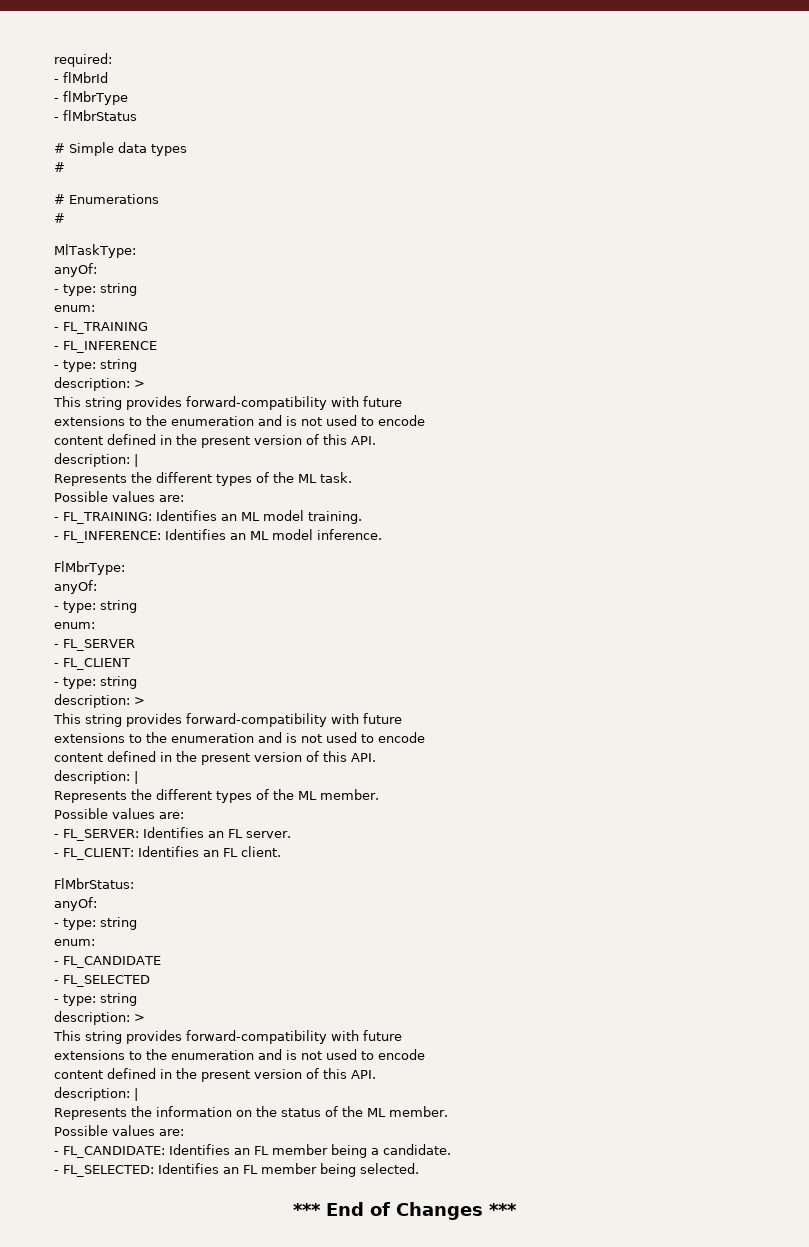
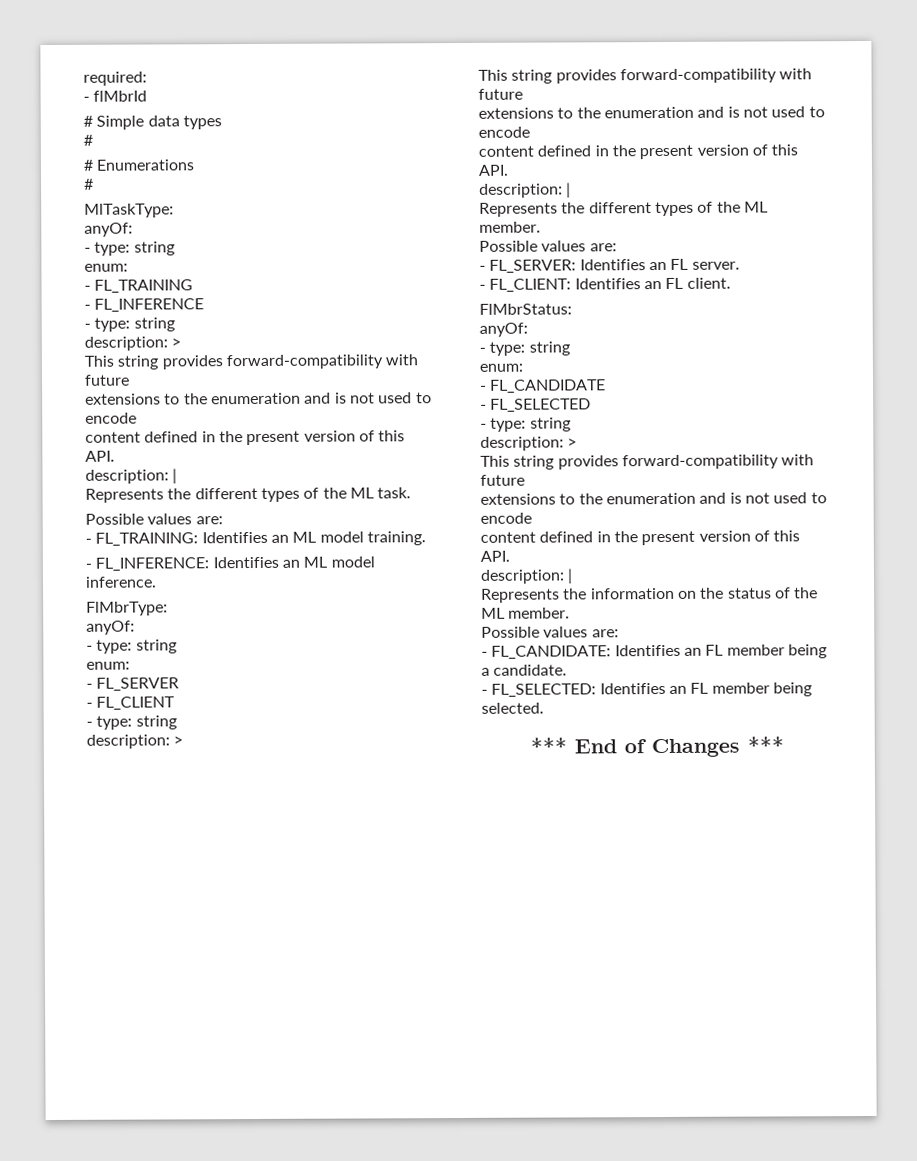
[54,91,128,105] [54,110,137,121] // - flMbrType // - flMbrStatus -> (148, 96) none

